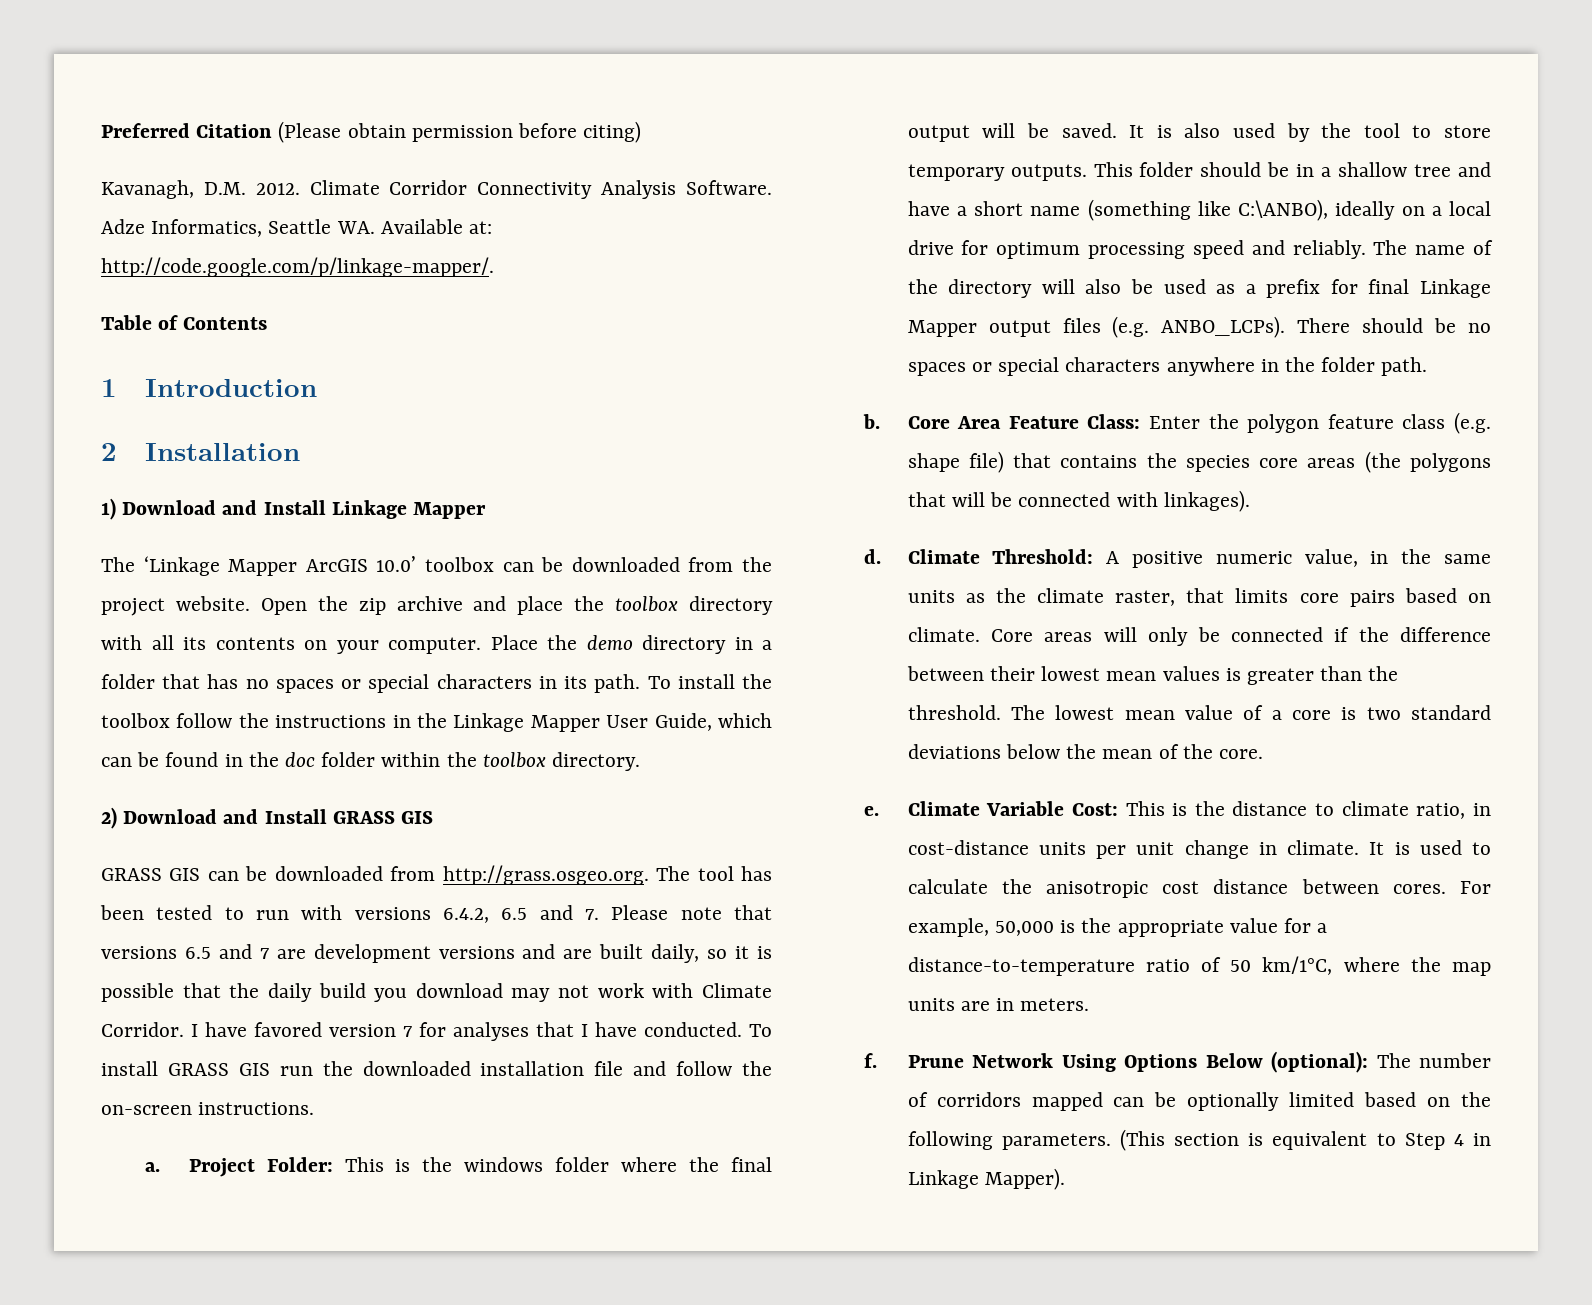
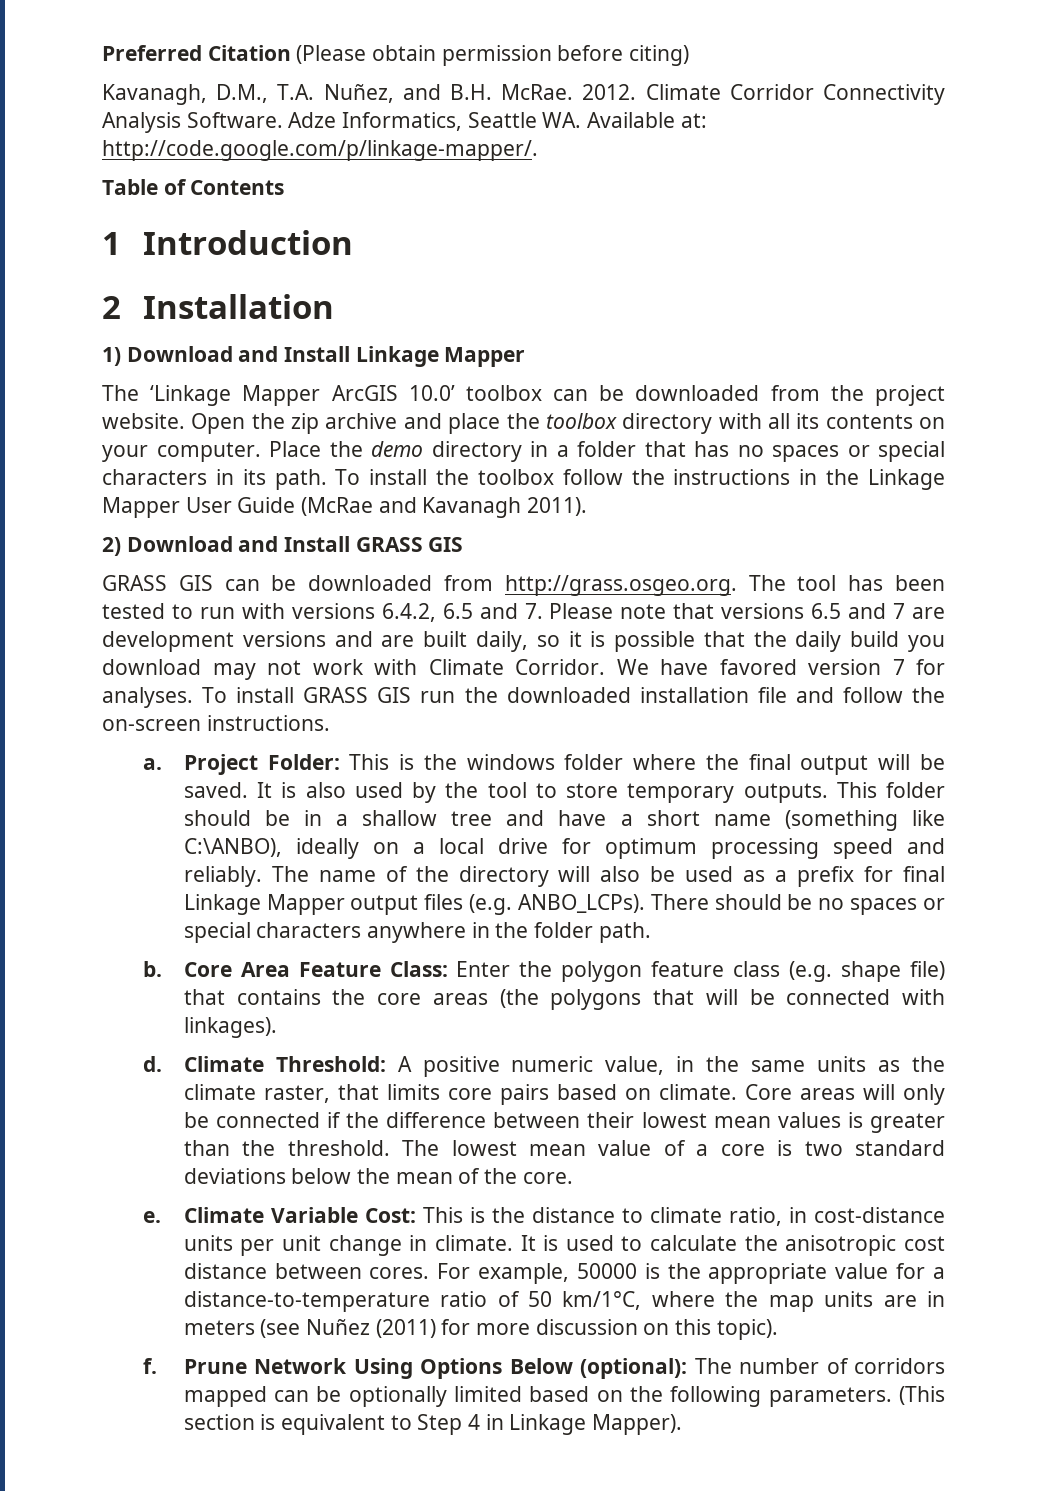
[203,182,246,195] D.M. -> [216,84,574,103] D.M., T.A. Nuñez, and B.H. McRae.
[654,713,772,731] [101,752,641,771] Guide, which can be found in the doc folder within the toolbox directory. -> [237,497,588,518] Guide (McRae and Kavanagh 2011).
[191,1024,198,1037] I -> [616,659,649,675] We
[453,1022,742,1041] analyses that I have conducted. -> [102,687,193,708] analyses.
[1185,455,1250,472] species -> (366, 997) none
[994,921,1054,936] 50,000 -> [576,1263,637,1279] 50000
[1020,998,1090,1011] meters. -> [183,1319,778,1340] meters (see Nuñez (2011) for more discussion on this topic).

